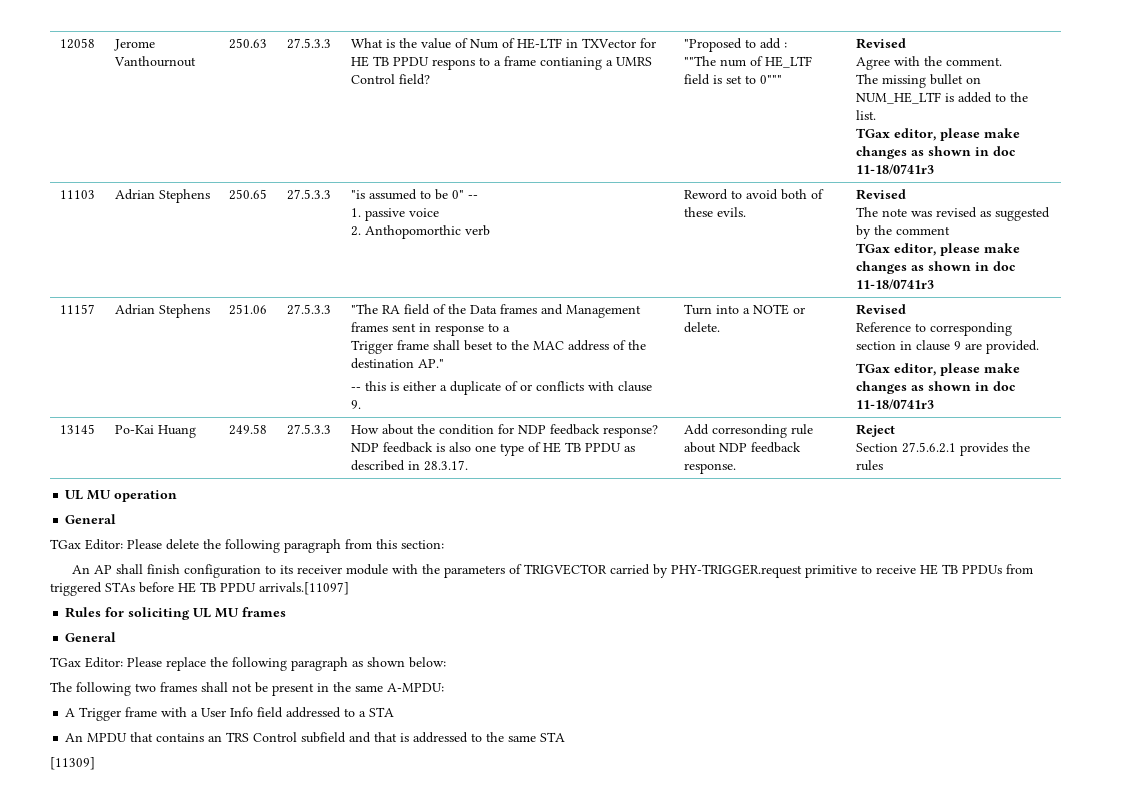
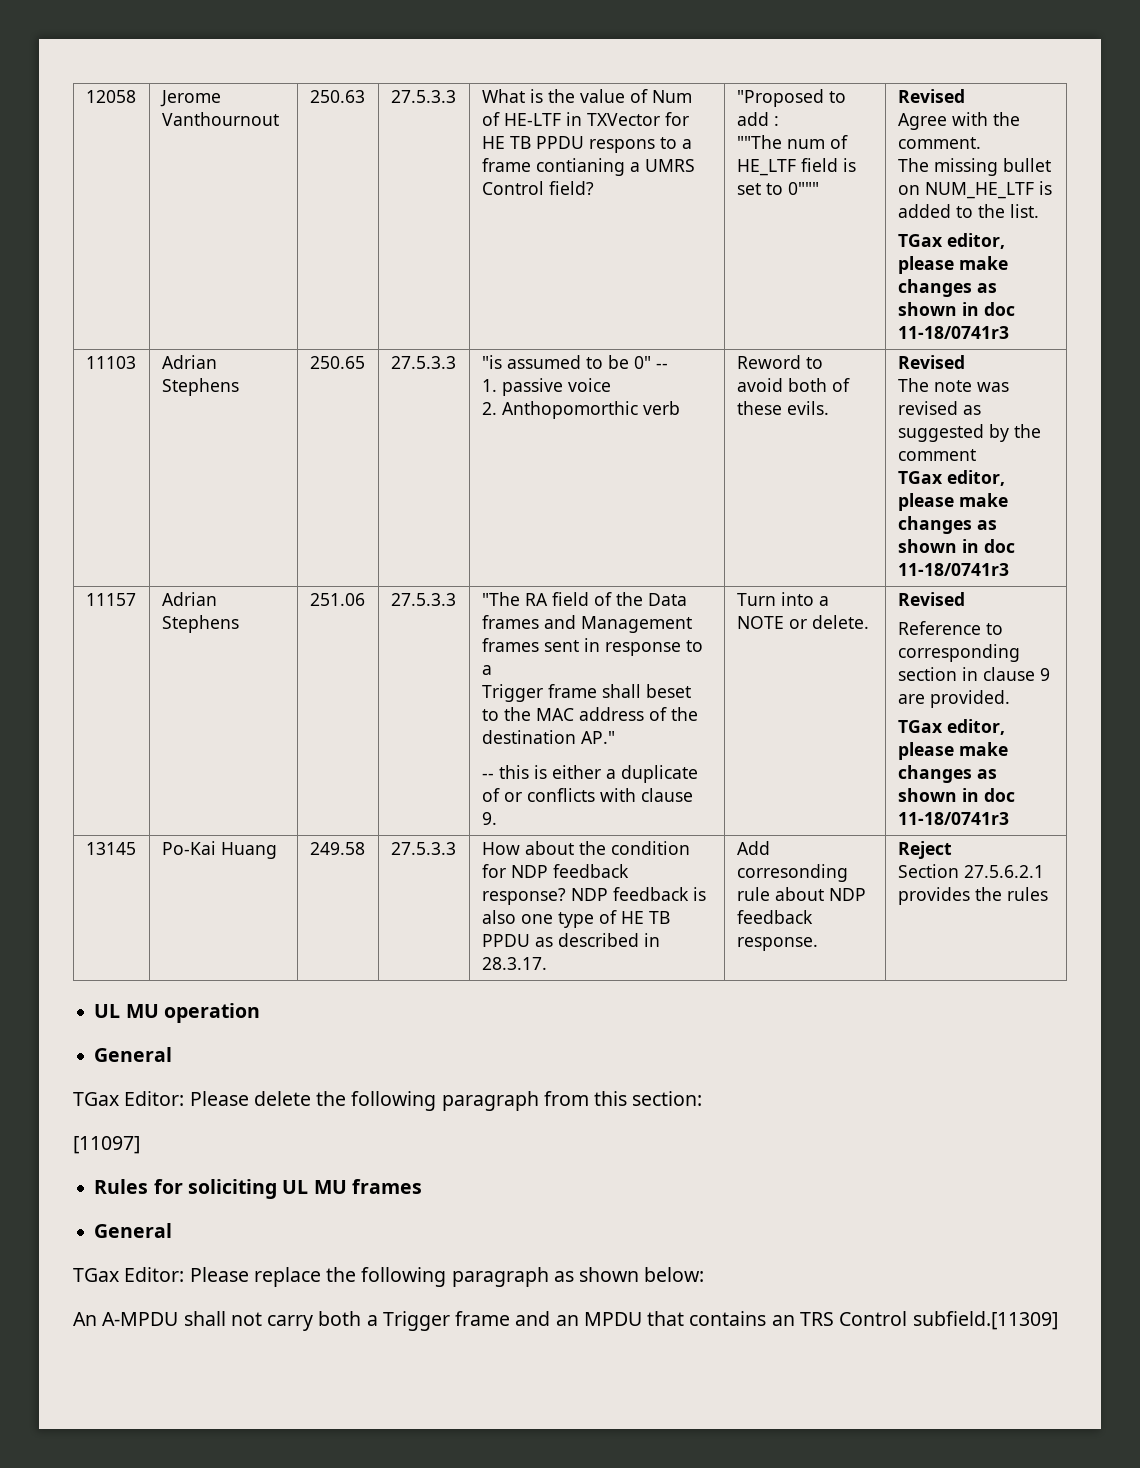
[71,564,1033,578] [50,582,349,596] An AP shall finish configuration to its receiver module with the parameters of TRIGVECTOR carried by PHY-TRIGGER.request primitive to receive HE TB PPDUs from triggered STAs before HE TB PPDU arrivals.[11097] -> [73,1136,140,1154] [11097]
[50,682,444,696] [65,707,395,721] [65,733,84,742] The following two frames shall not be present in the same A-MPDU: // A Trigger frame with a User Info field addressed to a STA // An -> [73,1311,579,1331] An A-MPDU shall not carry both a Trigger frame and an
[301,732,566,743] [50,757,95,770] subfield and that is addressed to the same STA // [11309] -> [912,1311,1058,1330] subfield.[11309]

